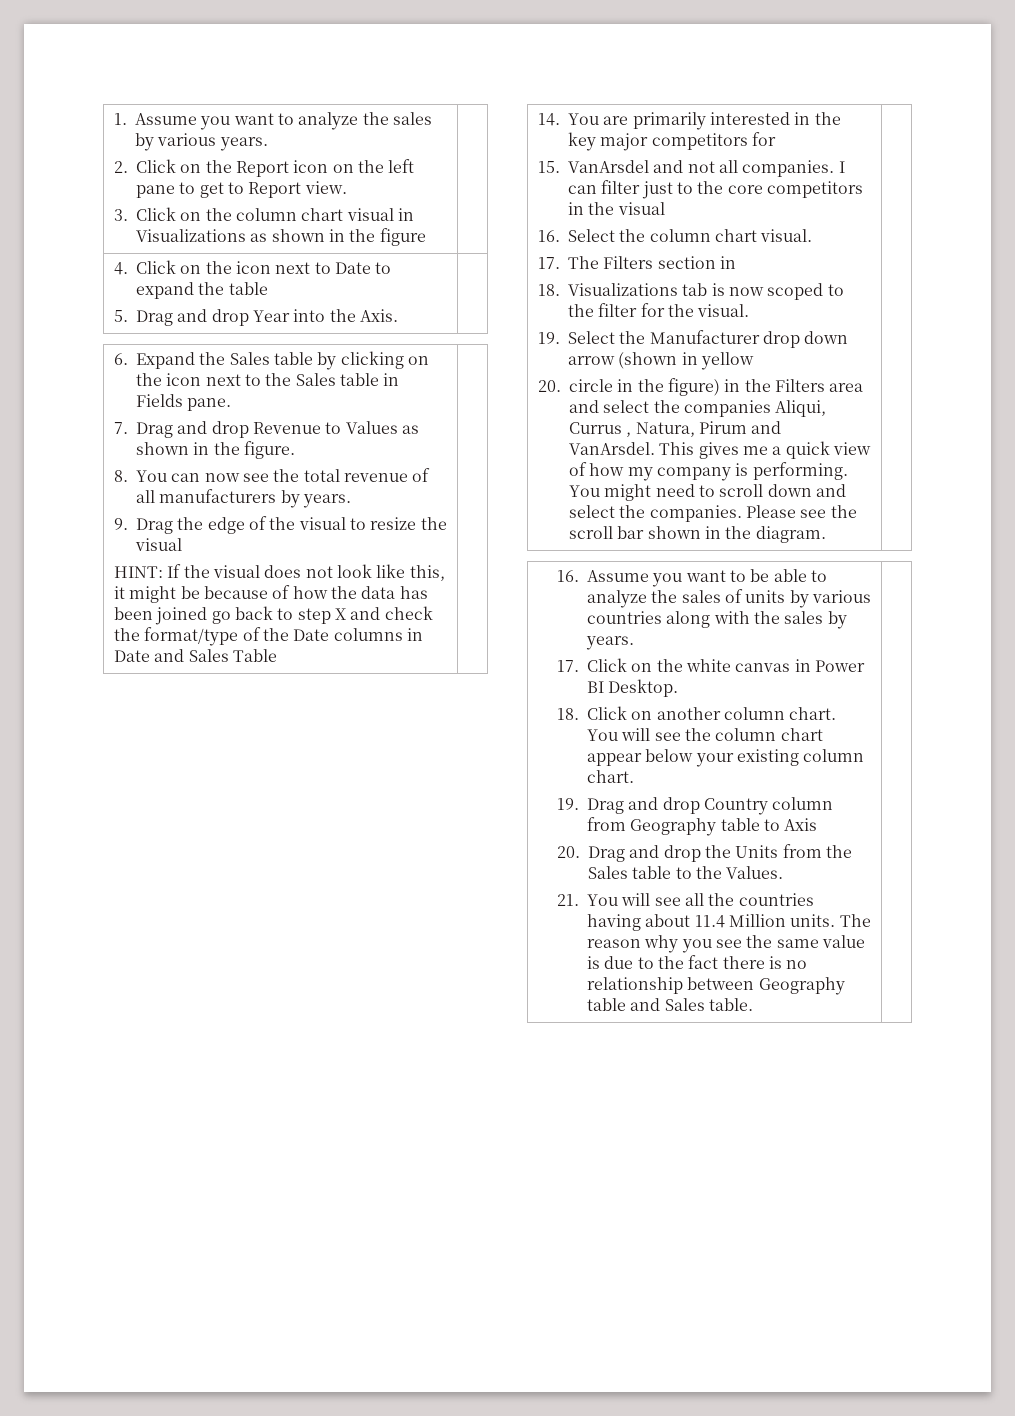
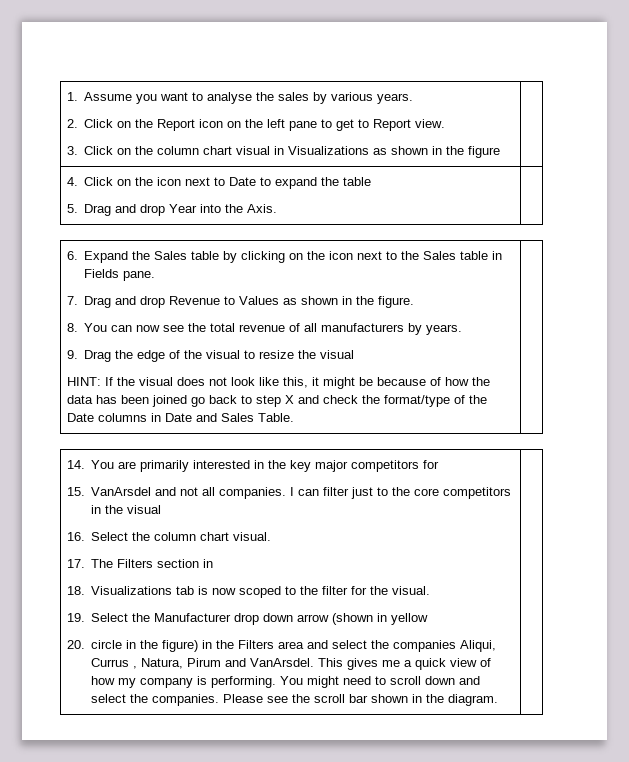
[298,112,359,130] analyze -> [207,92,253,104] analyse
[232,649,277,662] Table -> [257,413,294,422] Table.
[557,569,827,587] [587,589,871,608] [587,611,847,629] [586,636,635,650] [557,658,865,672] [587,679,679,697] [557,706,837,720] [587,728,823,741] [587,749,865,767] [587,770,635,783] [557,797,834,815] [587,817,818,836] [557,844,852,862] [588,866,784,879] [557,893,814,906] [587,914,871,931] [587,935,865,953] [587,955,808,969] [587,977,845,995] [587,998,754,1011] // 16. Assume you want to be able to analyze the sales of units by various countries along with the sales by years. // 17. Click on the white canvas in Power BI Desktop. // 18. Click on another column chart. You will see the column chart appear below your existing column chart. // 19. Drag and drop Country column from Geography table to Axis // 20. Drag and drop the Units from the Sales table to the Values. // 21. You will see all the countries having about 11.4 Million units. The reason why you see the same value is due to the fact there is no relationship between Geography table and Sales table. | -> (499, 700) none

